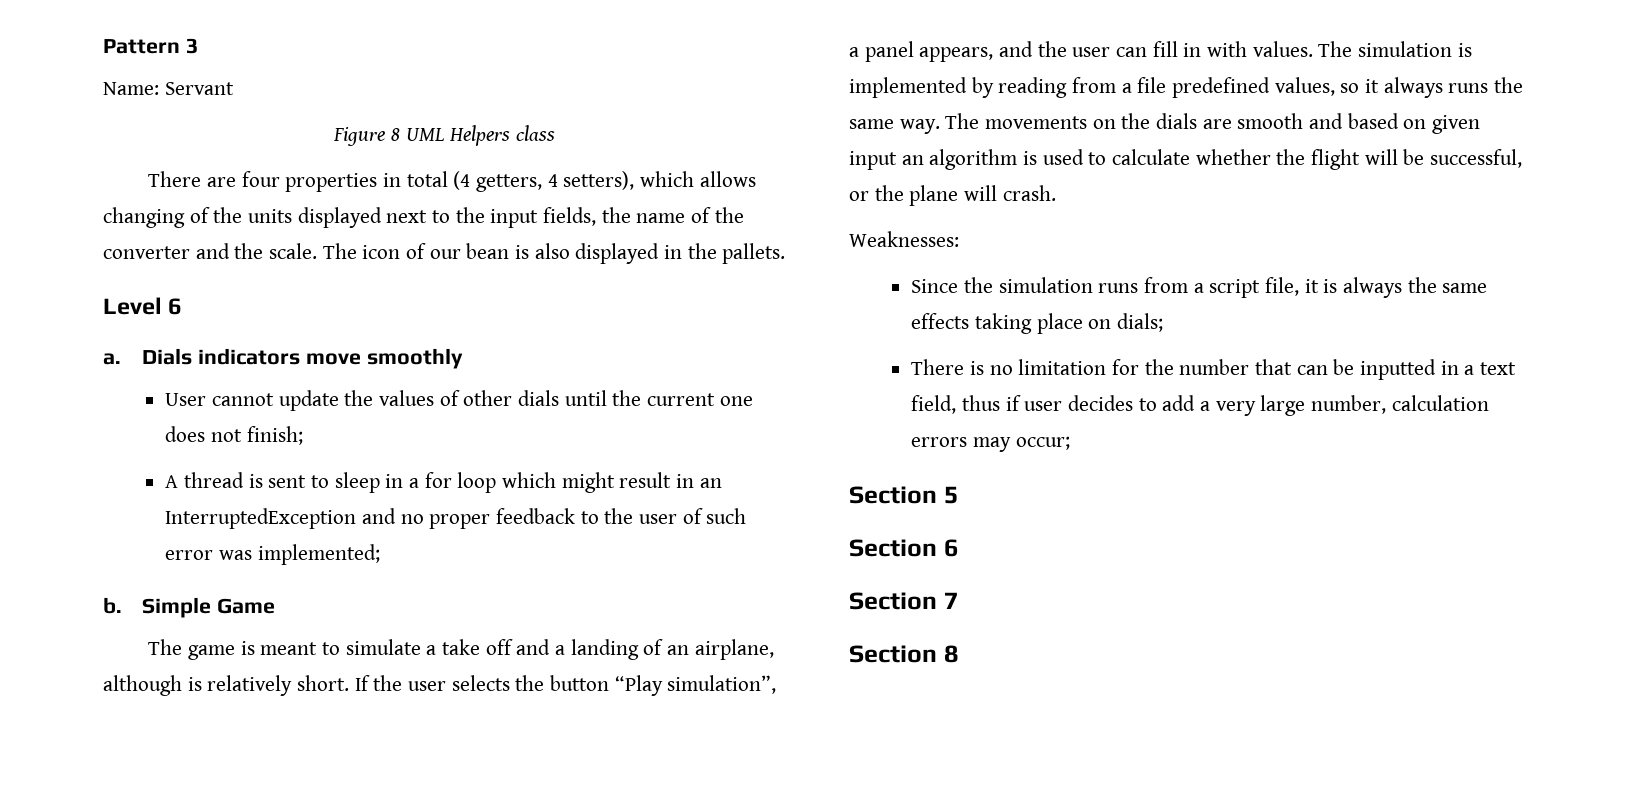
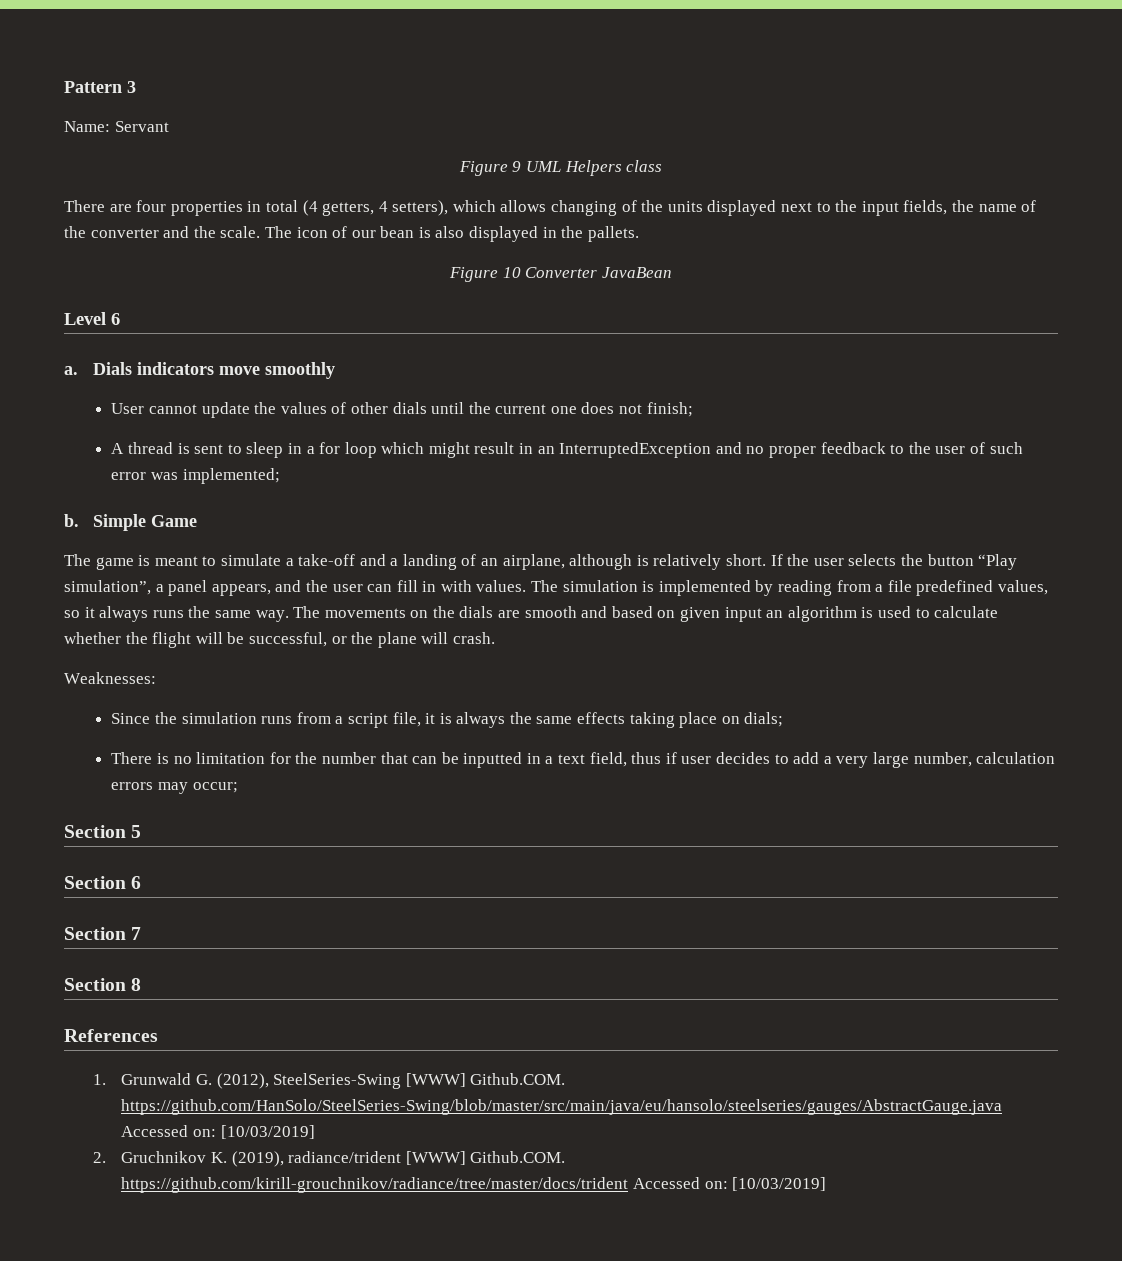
[390,128,400,141] 8 -> [512,161,522,172] 9
(786, 253) none -> [449,267,672,282] // Figure 10 Converter JavaBean
[442,639,513,655] take off -> [298,554,356,566] take-off
(959, 654) none -> [64,1029,158,1042] [92,1073,566,1089] [121,1099,1003,1115] [121,1125,315,1139] [92,1151,566,1167] [121,1177,827,1193] // References // 1. Grunwald G. (2012), SteelSeries-Swing [WWW] Github.COM. https://github.com/HanSolo/SteelSeries-Swing/blob/master/src/main/java/eu/hansolo/steelseries/gauges/AbstractGauge.java Accessed on: [10/03/2019] // 2. Gruchnikov K. (2019), radiance/trident [WWW] Github.COM. https://github.com/kirill-grouchnikov/radiance/tree/master/docs/trident Accessed on: [10/03/2019]

